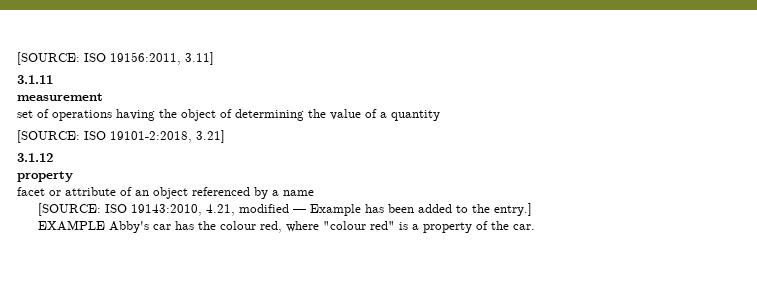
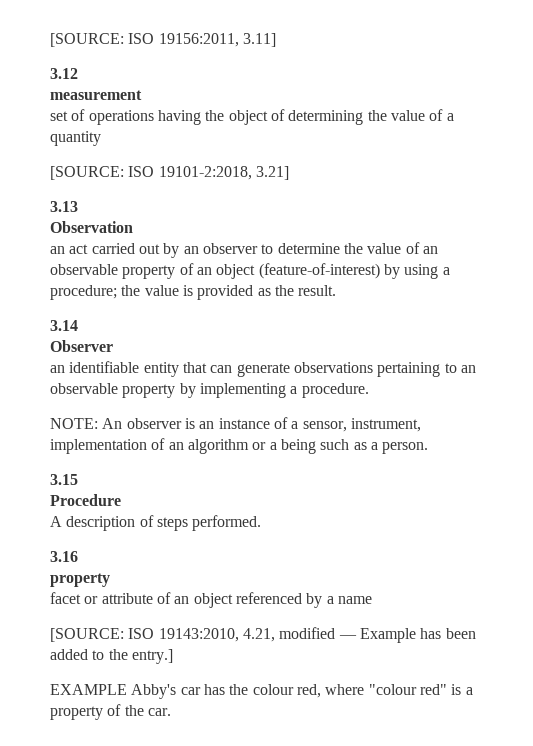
[17,75,53,84] 3.1.11 -> [50,68,78,79] 3.12
[17,153,53,162] 3.1.12 -> [50,201,78,212] [50,221,133,233] [50,242,438,258] [50,263,450,279] [50,285,337,300] [50,320,78,331] [50,340,113,352] [50,361,476,377] [50,383,369,398] [50,417,421,432] [50,438,429,454] [50,474,78,485] [50,494,121,506] [50,515,262,531] [50,551,78,562] 3.13 // Observation // an act carried out by an observer to determine the value of an observable property of an object (feature-of-interest) by using a procedure; the value is provided as the result. // 3.14 // Observer // an identifiable entity that can generate observations pertaining to an observable property by implementing a procedure. // NOTE: An observer is an instance of a sensor, instrument, implementation of an algorithm or a being such as a person. // 3.15 // Procedure // A description of steps performed. // 3.16

